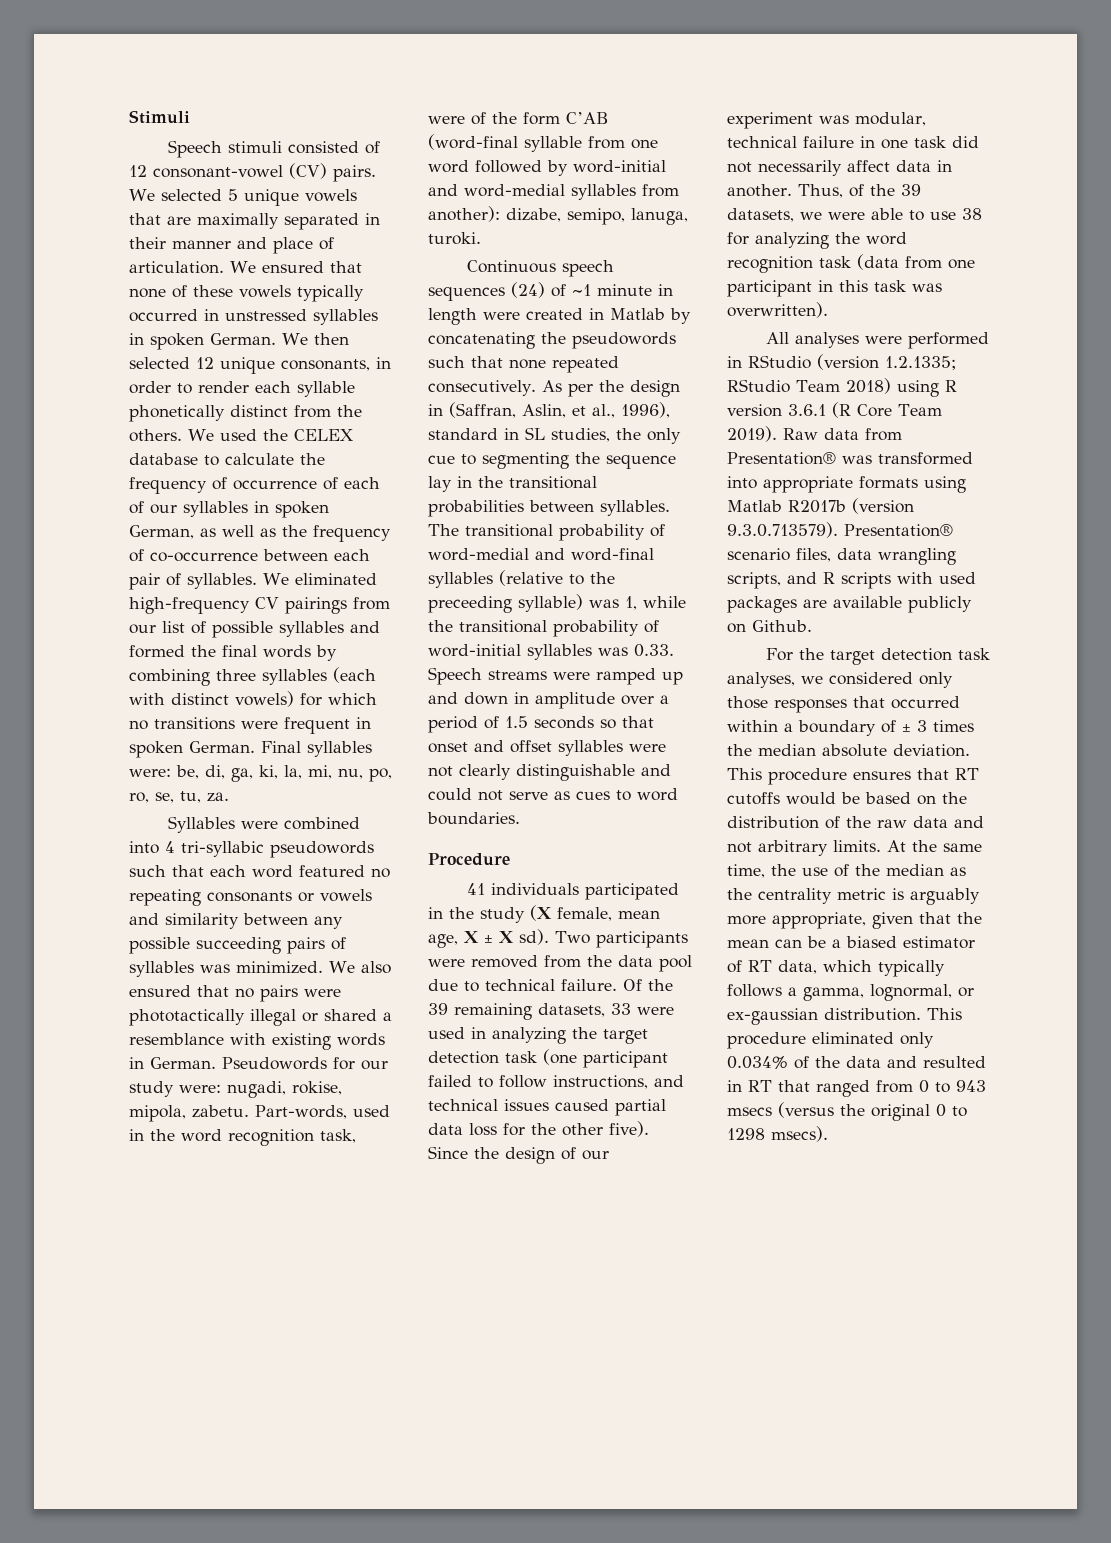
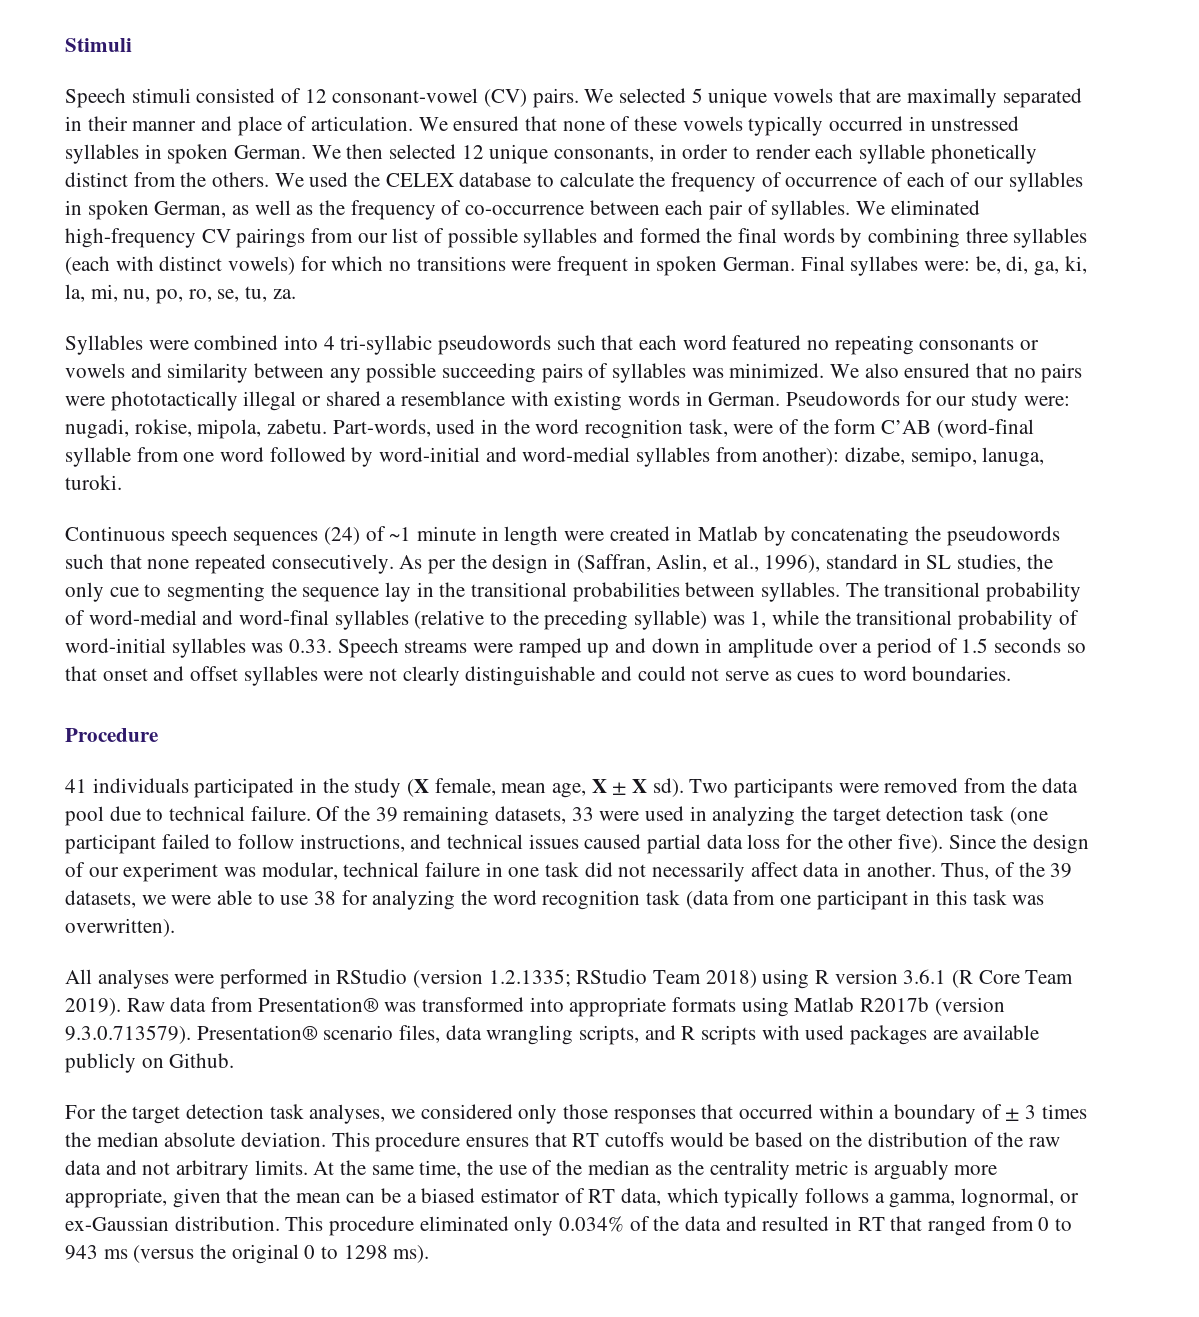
[307,741,372,757] syllables -> [850,256,919,276] syllabes
[428,596,512,613] preceeding -> [544,610,629,630] preceding
[727,1008,818,1025] ex-gaussian -> [65,1216,169,1231] ex-Gaussian
[727,1107,772,1116] msecs -> [103,1249,128,1259] ms
[771,1126,828,1142] msecs). -> [393,1245,430,1263] ms).

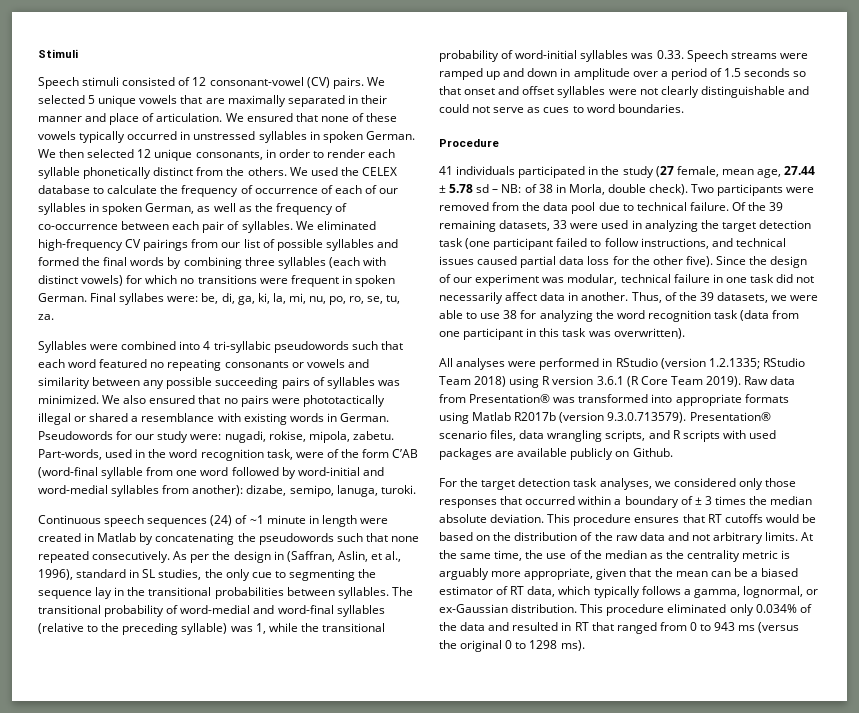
[407,779,430,797] (X -> [655,166,674,177] (27
[591,778,684,797] X ± X sd). -> [784,166,816,175] [439,184,689,195] 27.44 ± 5.78 sd – NB: of 38 in Morla, double check).

